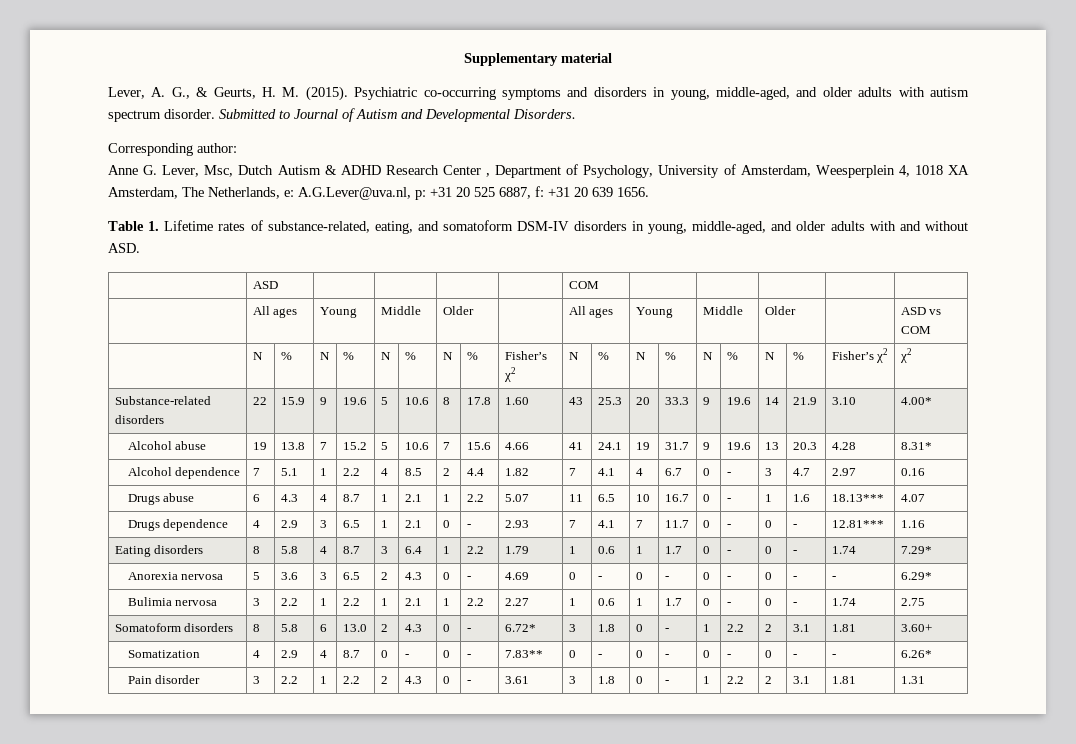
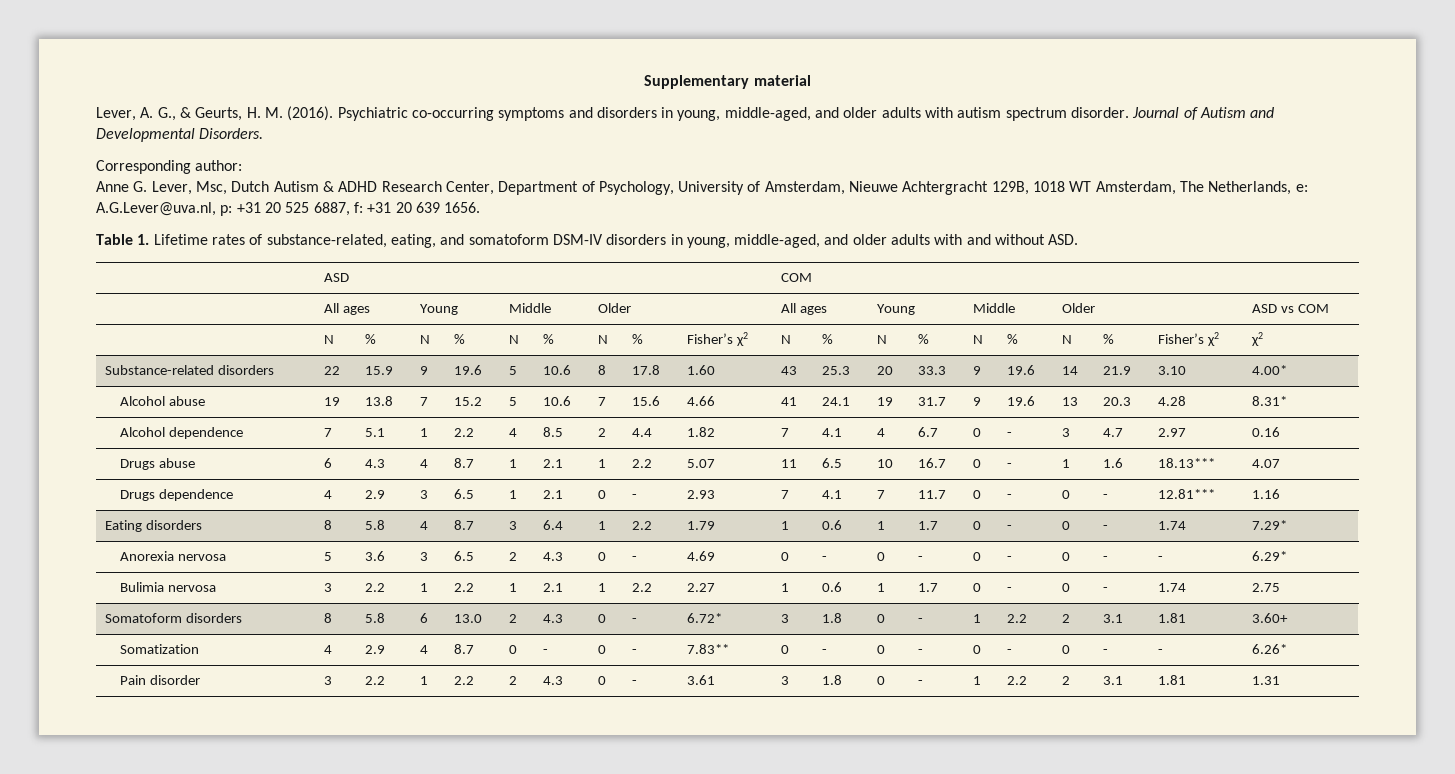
[305,86,348,101] (2015). -> [287,106,334,121] (2016).
[219,109,290,119] Submitted to -> (1130, 112) none
[442,165,491,177] Center , -> [445,181,494,195] Center,
[815,165,970,178] Weesperplein 4, 1018 XA -> [849,181,1092,195] Nieuwe Achtergracht 129B, 1018 WT

